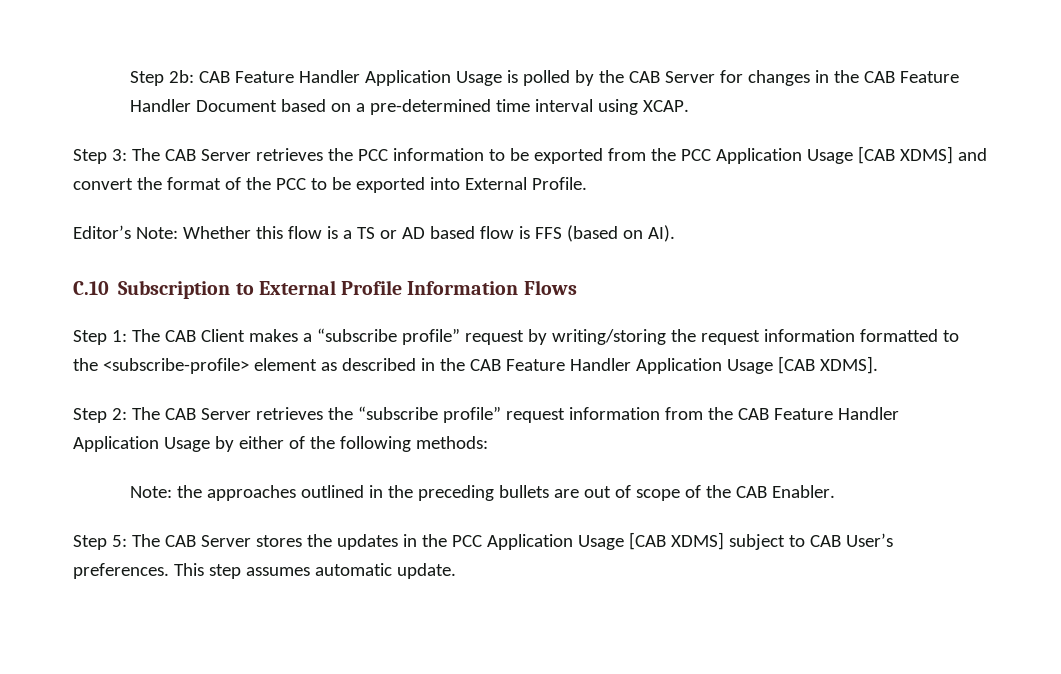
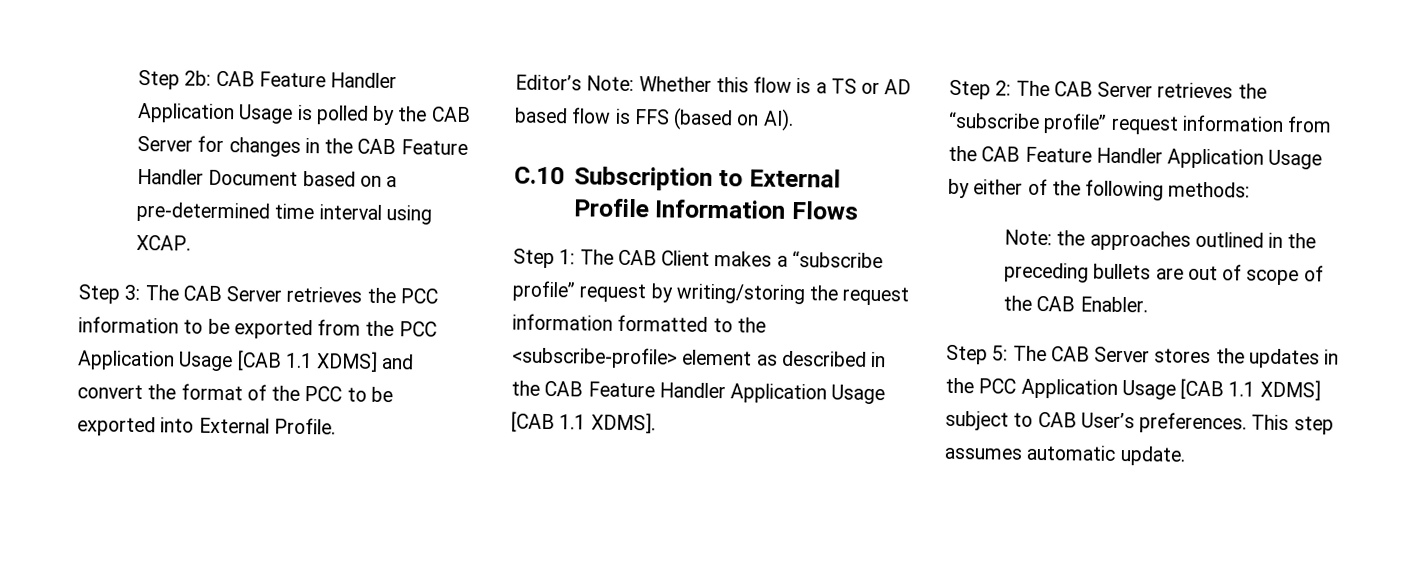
(895, 155) none -> [284,352,313,369] 1.1
(815, 365) none -> [559,414,587,430] 1.1
(666, 541) none -> [1228,381,1256,397] 1.1

